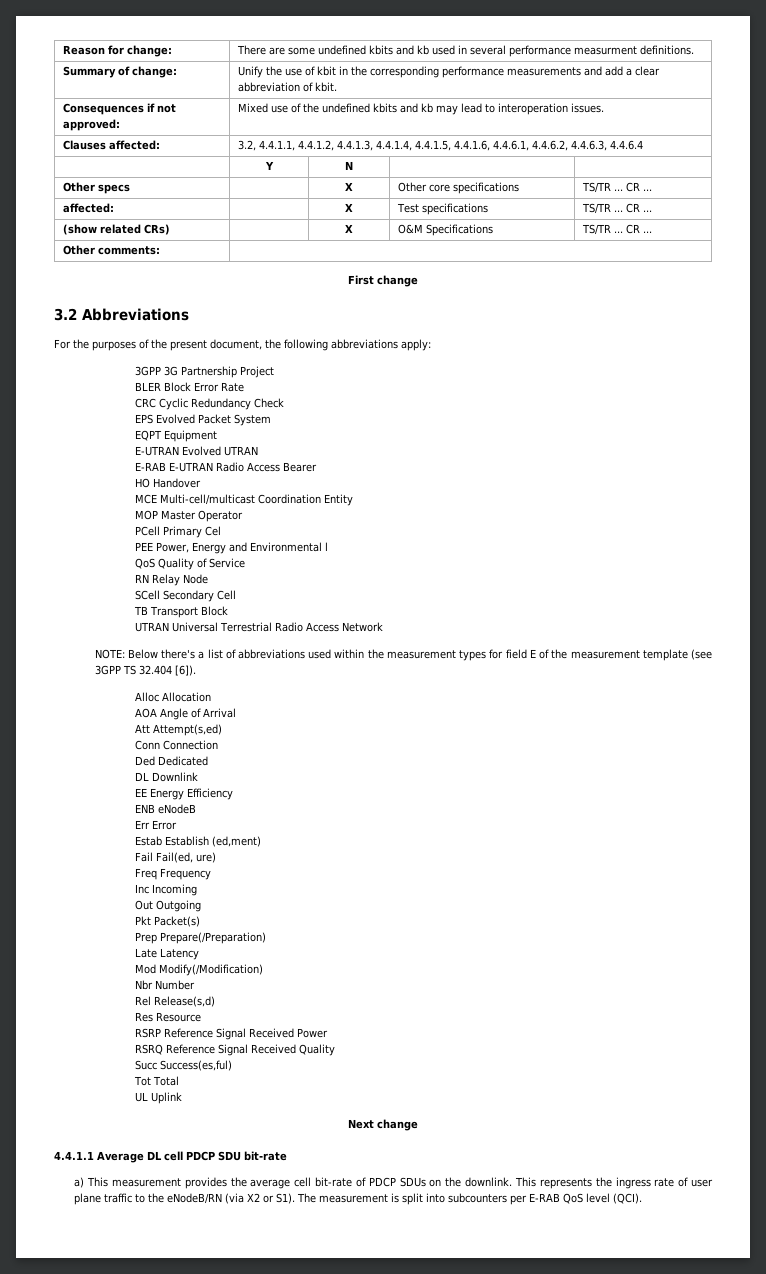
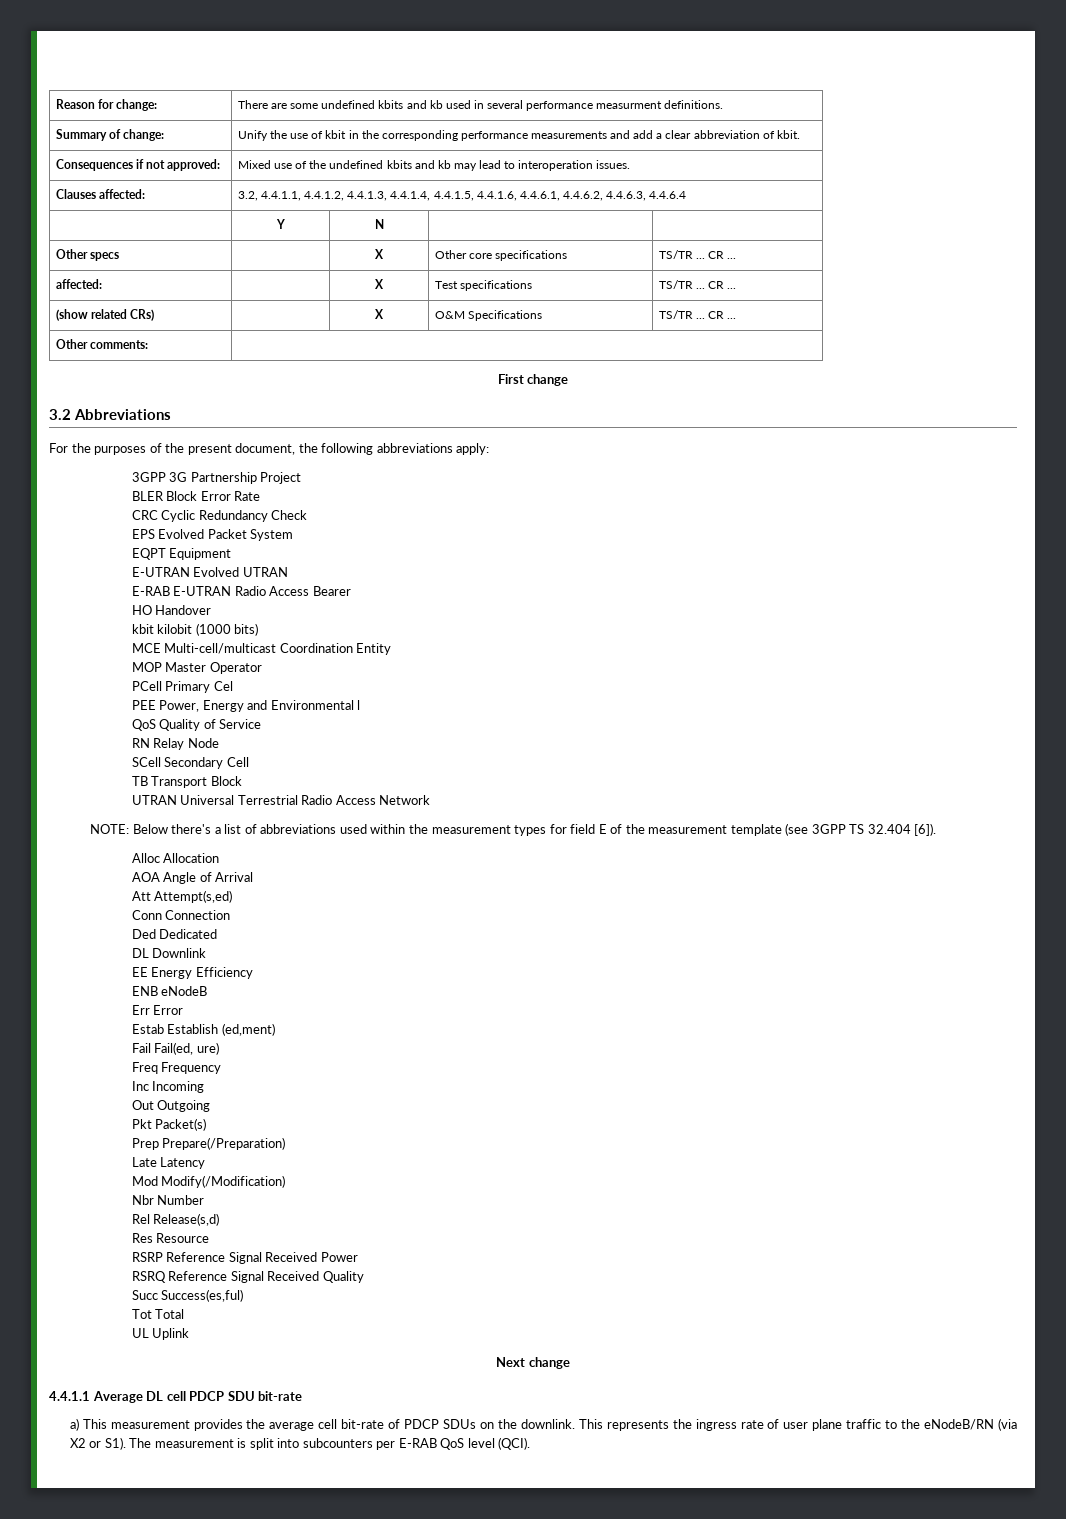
(202, 483) none -> [131,623,259,636] // kbit kilobit (1000 bits)

